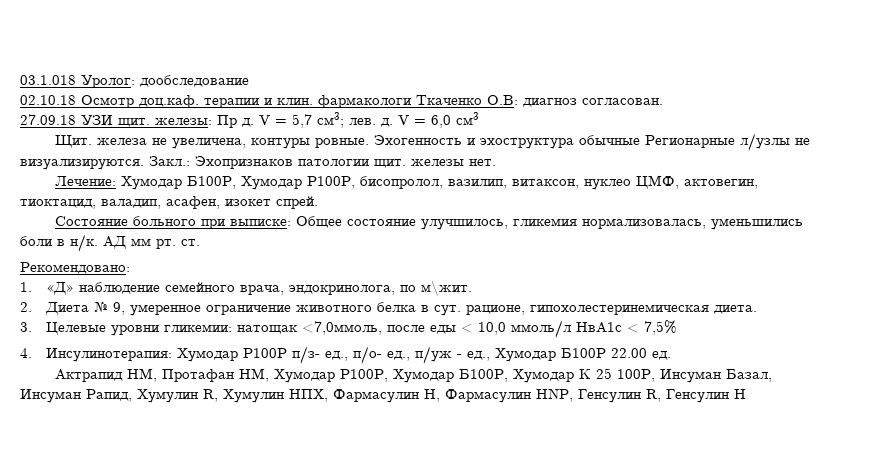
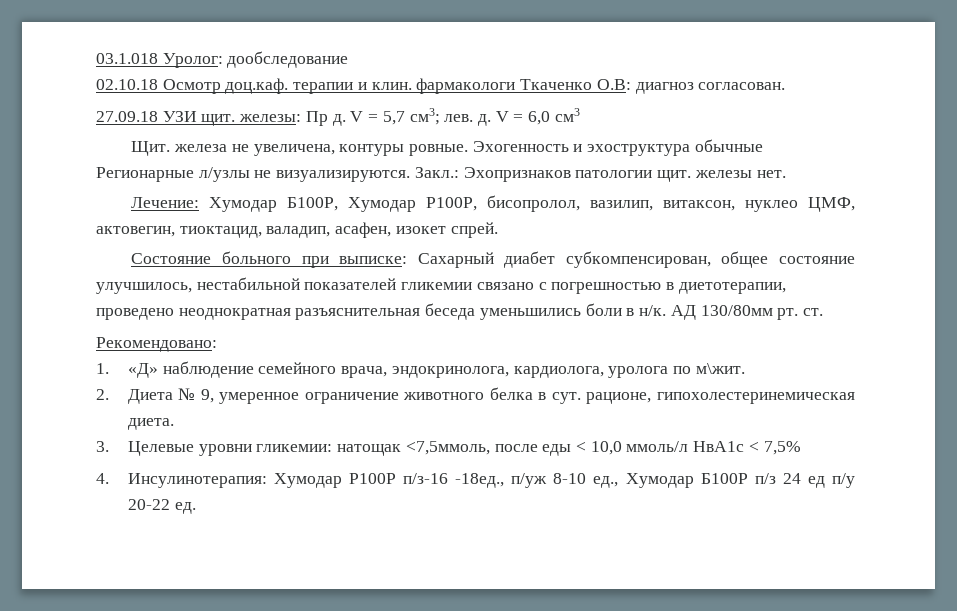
[296,216,707,230] Общее состояние улучшилось, гликемия нормализовалась, -> [417,251,856,268] [96,277,786,294] [96,303,476,320] Сахарный диабет субкомпенсирован, общее состояние улучшилось, нестабильной показателей гликемии связано с погрешностью в диетотерапии, проведено неоднократная разъяснительная беседа
[131,238,151,246] мм -> [700,305,773,316] 130/80мм
(395, 290) none -> [513,366,669,378] кардиолога, уролога
[301,321,382,335] <7,0ммоль, -> [405,441,490,455] <7,5ммоль,
[291,346,671,364] [55,368,773,383] [20,388,746,403] п/з- ед., п/о- ед., п/уж - ед., Хумодар Б100Р 22.00 ед. // Актрапид НМ, Протафан НМ, Хумодар Р100Р, Хумодар Б100Р, Хумодар К 25 100Р, Инсуман Базал, Инсуман Рапид, Хумулин R, Хумулин НПХ, Фармасулин Н, Фармасулин НNР, Генсулин R, Генсулин Н -> [403,473,856,488] [127,499,196,514] п/з-16 -18ед., п/уж 8-10 ед., Хумодар Б100Р п/з 24 ед п/у 20-22 ед.

